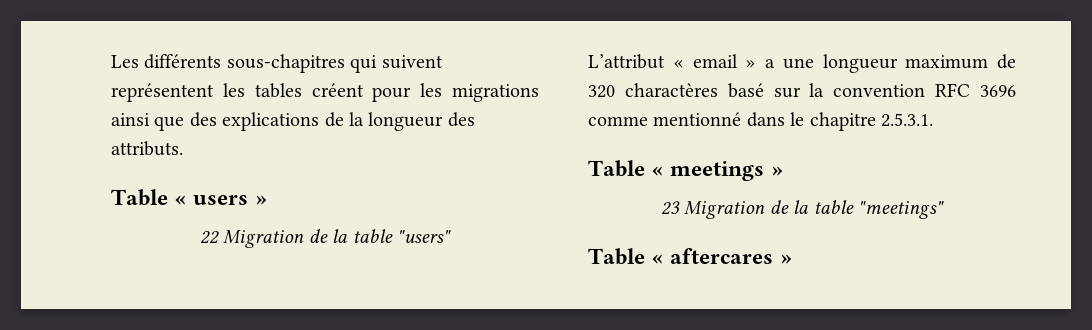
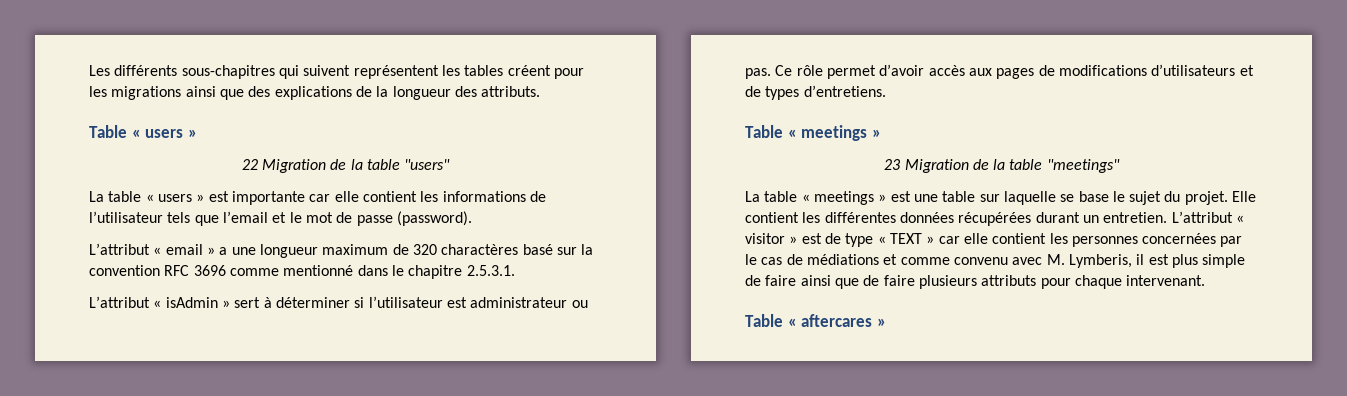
(451, 236) none -> [89,191,546,205] [89,211,472,226] // La table « users » est importante car elle contient les informations de l’utilisateur tels que l’email et le mot de passe (password).
(933, 120) none -> [89,296,588,308] [745,64,1254,79] [745,85,886,100] // L’attribut « isAdmin » sert à déterminer si l’utilisateur est administrateur ou pas. Ce rôle permet d’avoir accès aux pages de modifications d’utilisateurs et de types d’entretiens.
(944, 210) none -> [745,191,1257,205] [745,211,1244,226] [745,233,1243,247] [745,254,1246,268] [745,275,1206,289] // La table « meetings » est une table sur laquelle se base le sujet du projet. Elle contient les différentes données récupérées durant un entretien. L’attribut « visitor » est de type « TEXT » car elle contient les personnes concernées par le cas de médiations et comme convenu avec M. Lymberis, il est plus simple de faire ainsi que de faire plusieurs attributs pour chaque intervenant.

